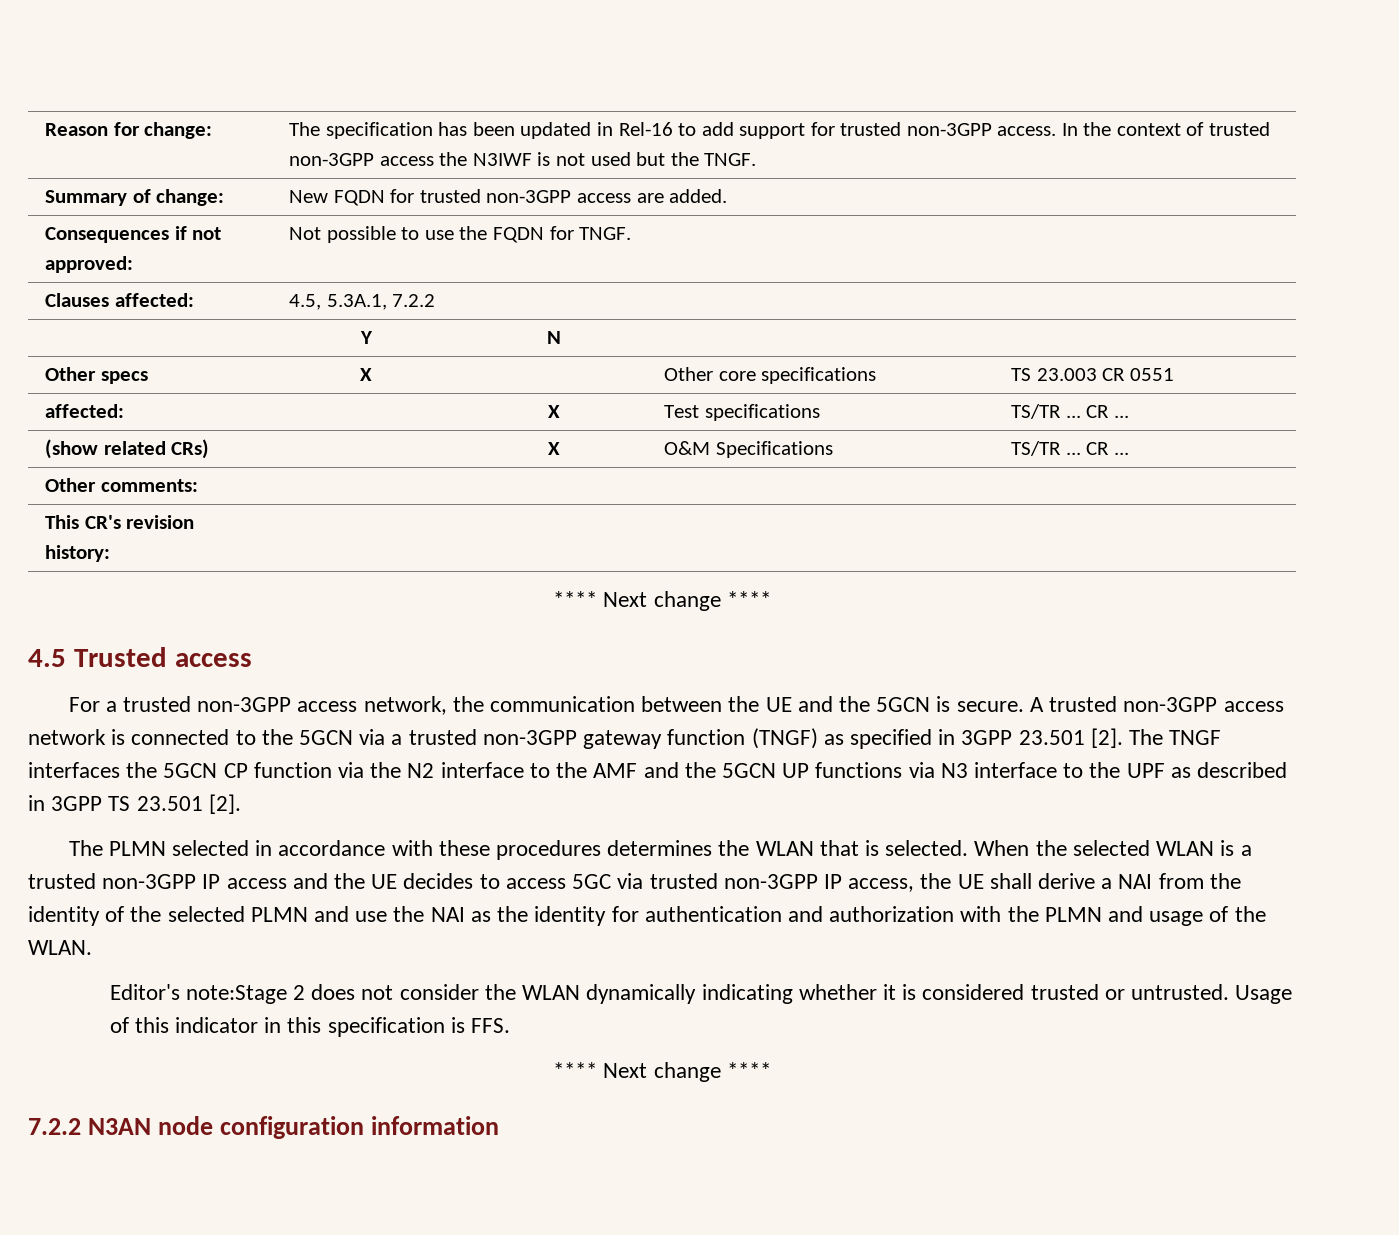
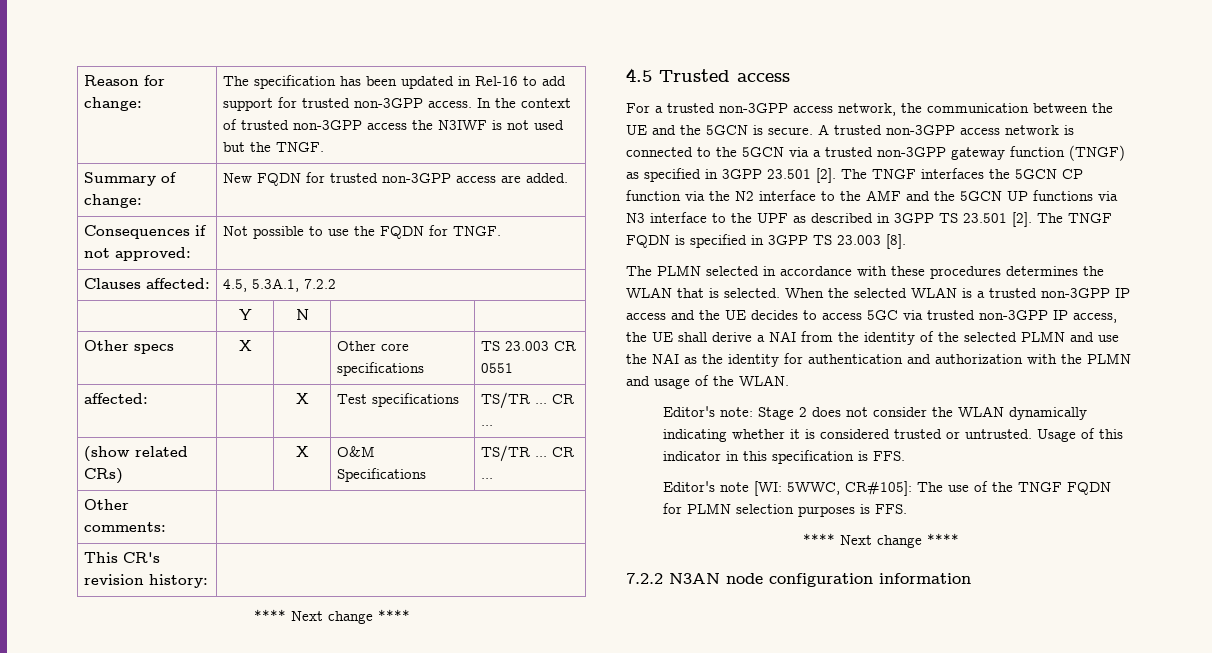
(241, 804) none -> [1037,213,1112,223] [626,234,906,249] The TNGF FQDN is specified in 3GPP TS 23.003 [8].
[185,985,287,1004] note:Stage -> [720,407,795,420] note: Stage
(511, 1025) none -> [663,481,1112,496] [663,503,908,517] // Editor's note [WI: 5WWC, CR#105]: The use of the TNGF FQDN for PLMN selection purposes is FFS.

